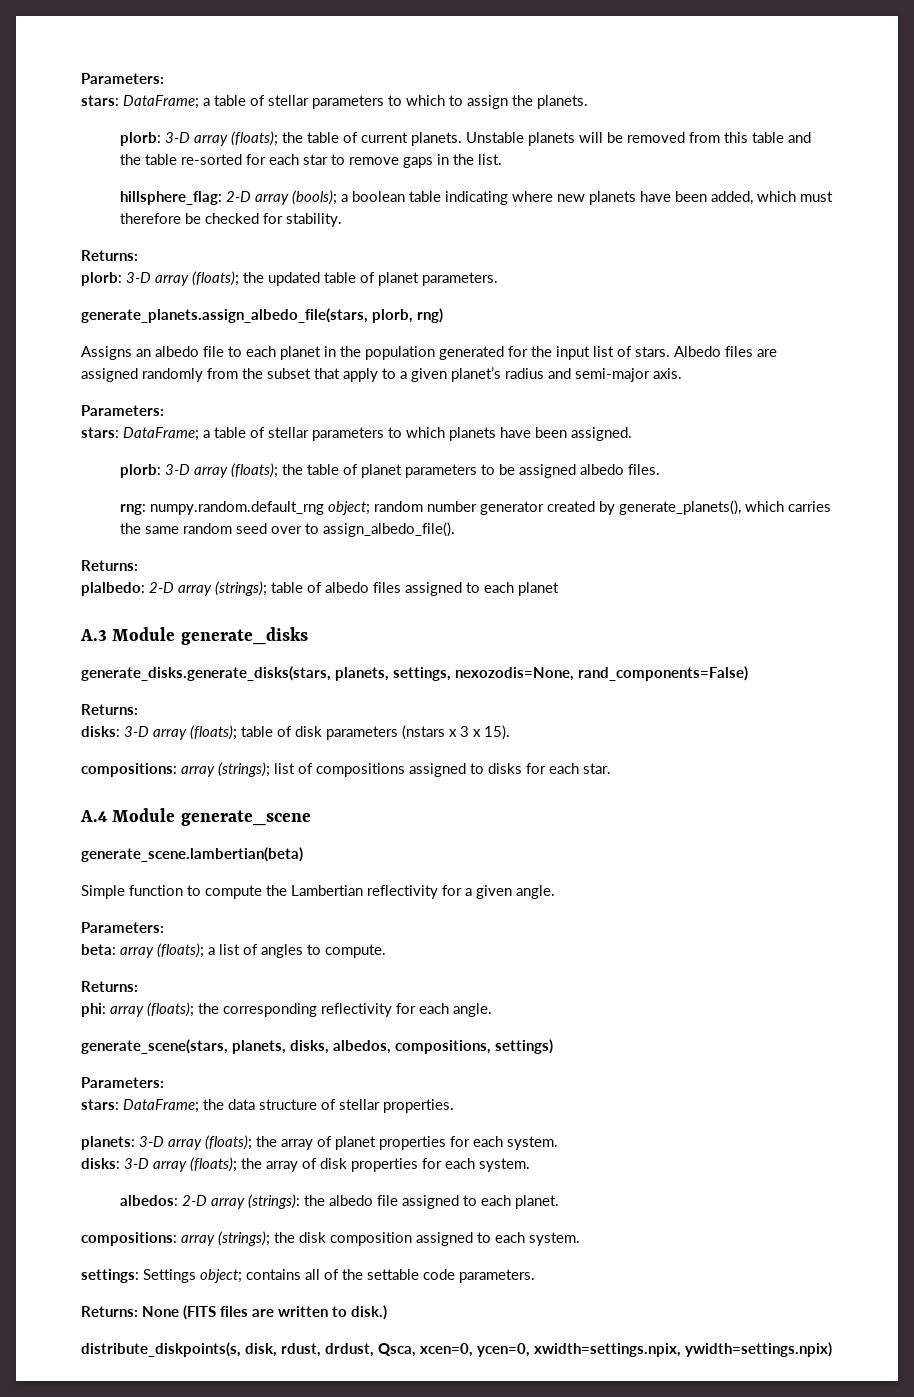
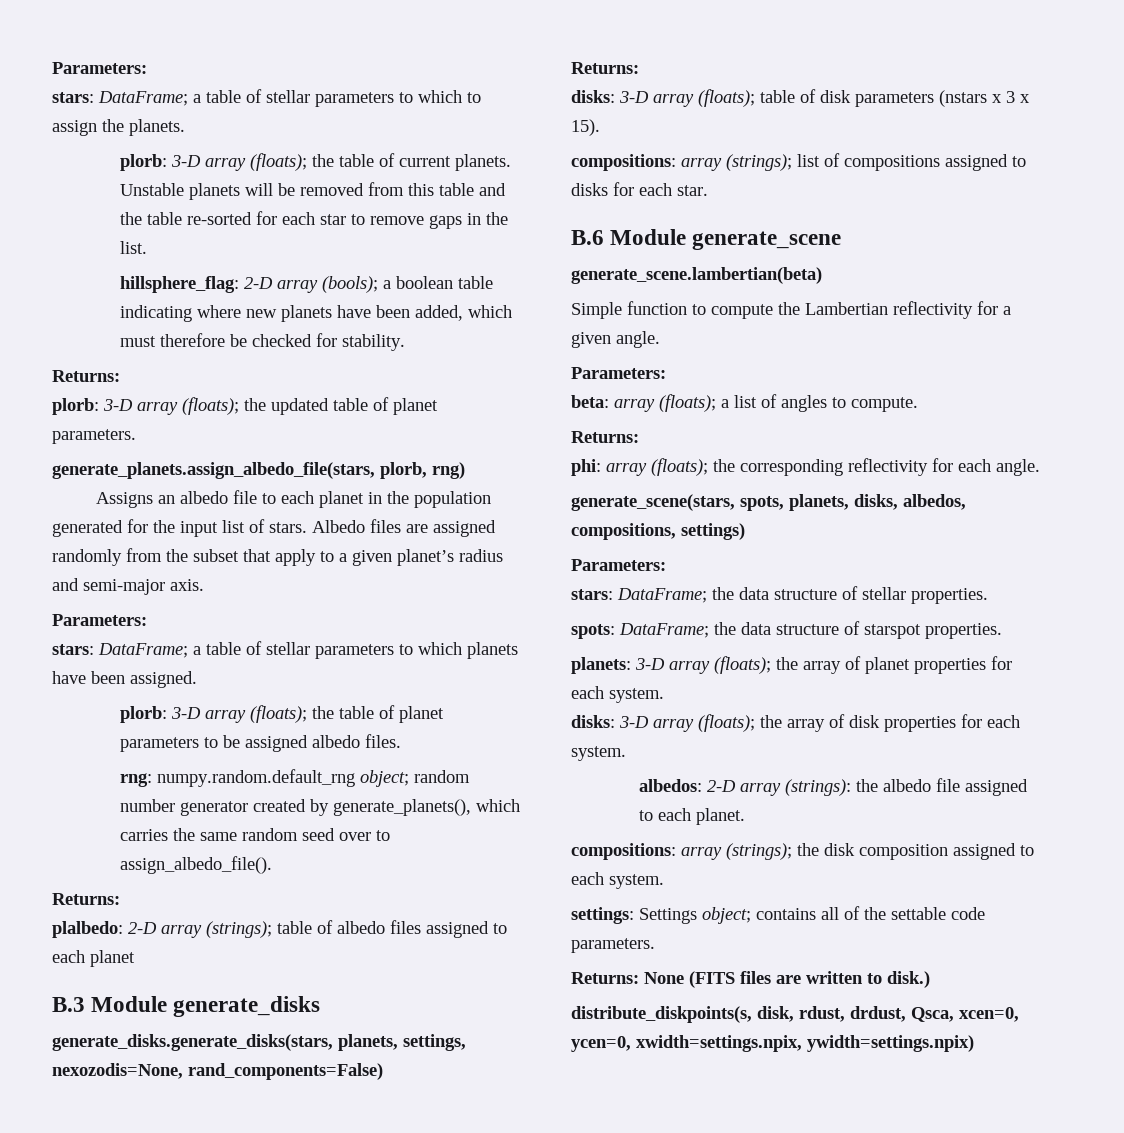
[80,629,107,641] A.3 -> [52,997,85,1012] B.3
[80,810,107,822] A.4 -> [571,230,604,245] B.6
(228, 1046) none -> [740,496,784,511] spots,
(454, 1106) none -> [571,621,1002,639] // spots: DataFrame; the data structure of starspot properties.

